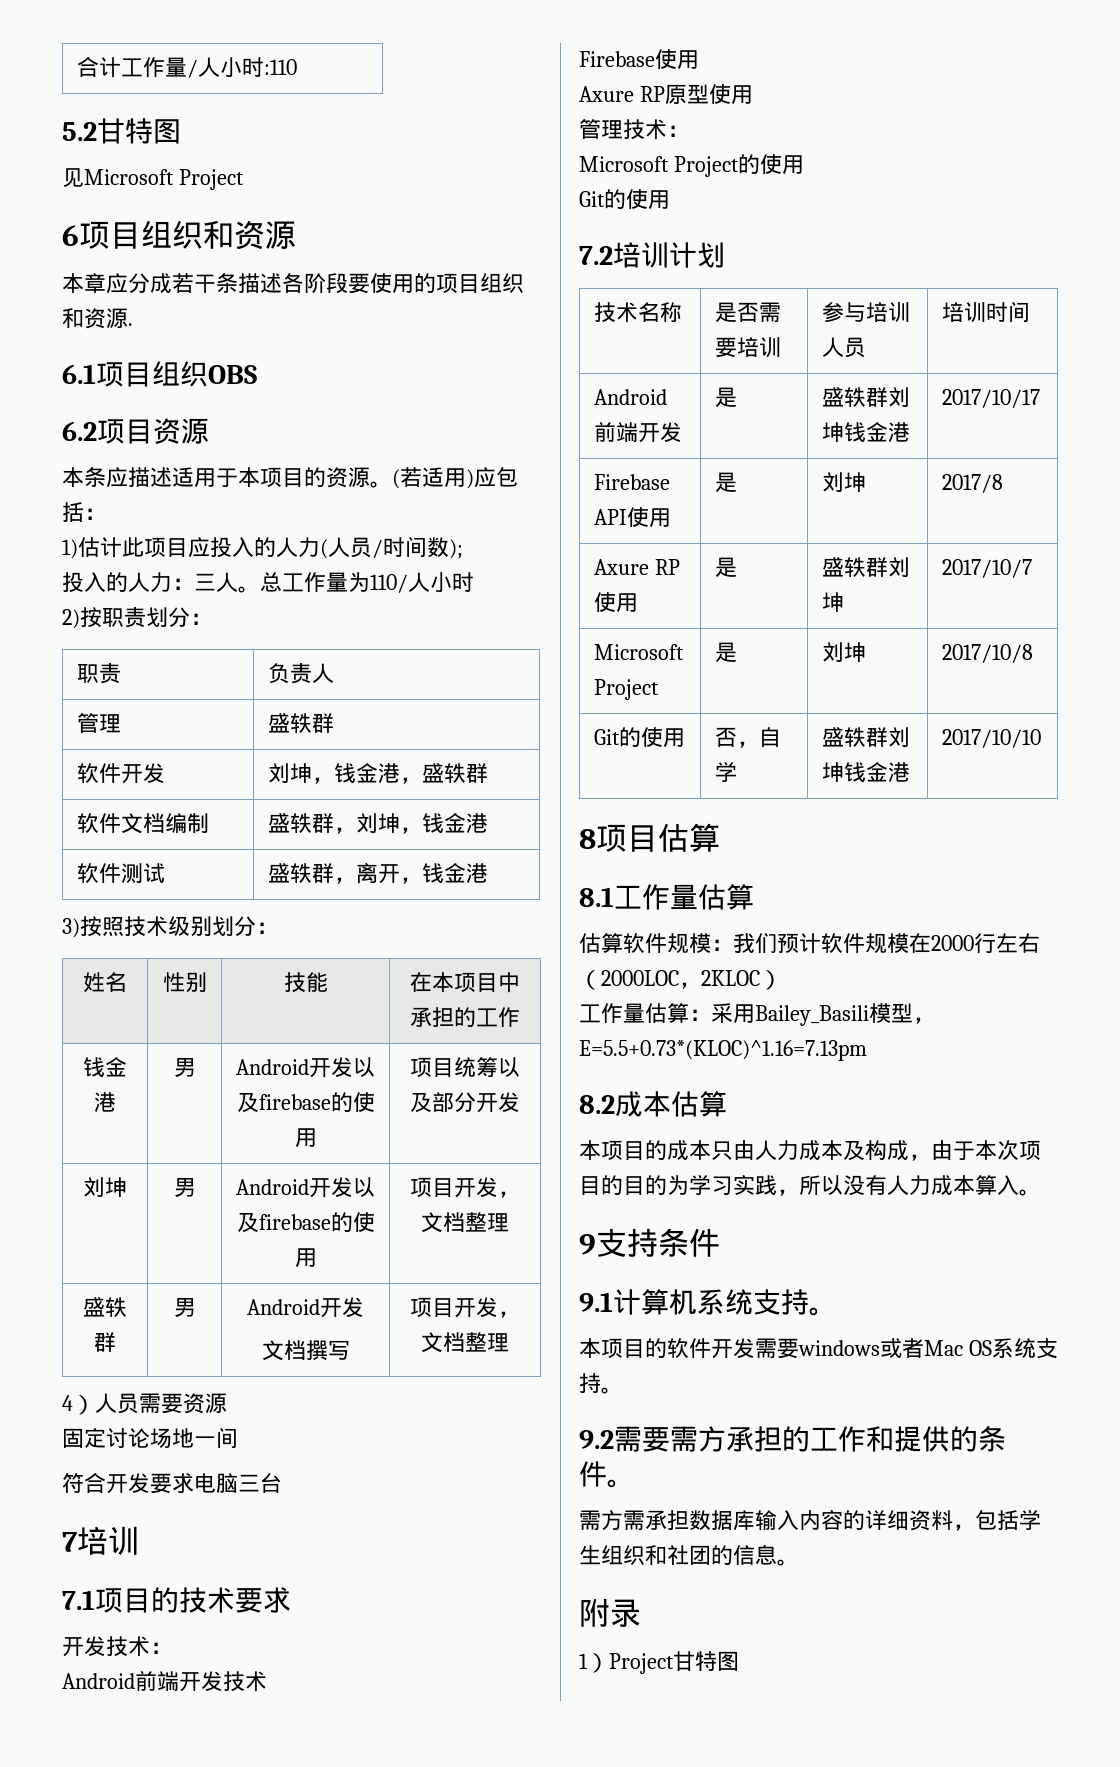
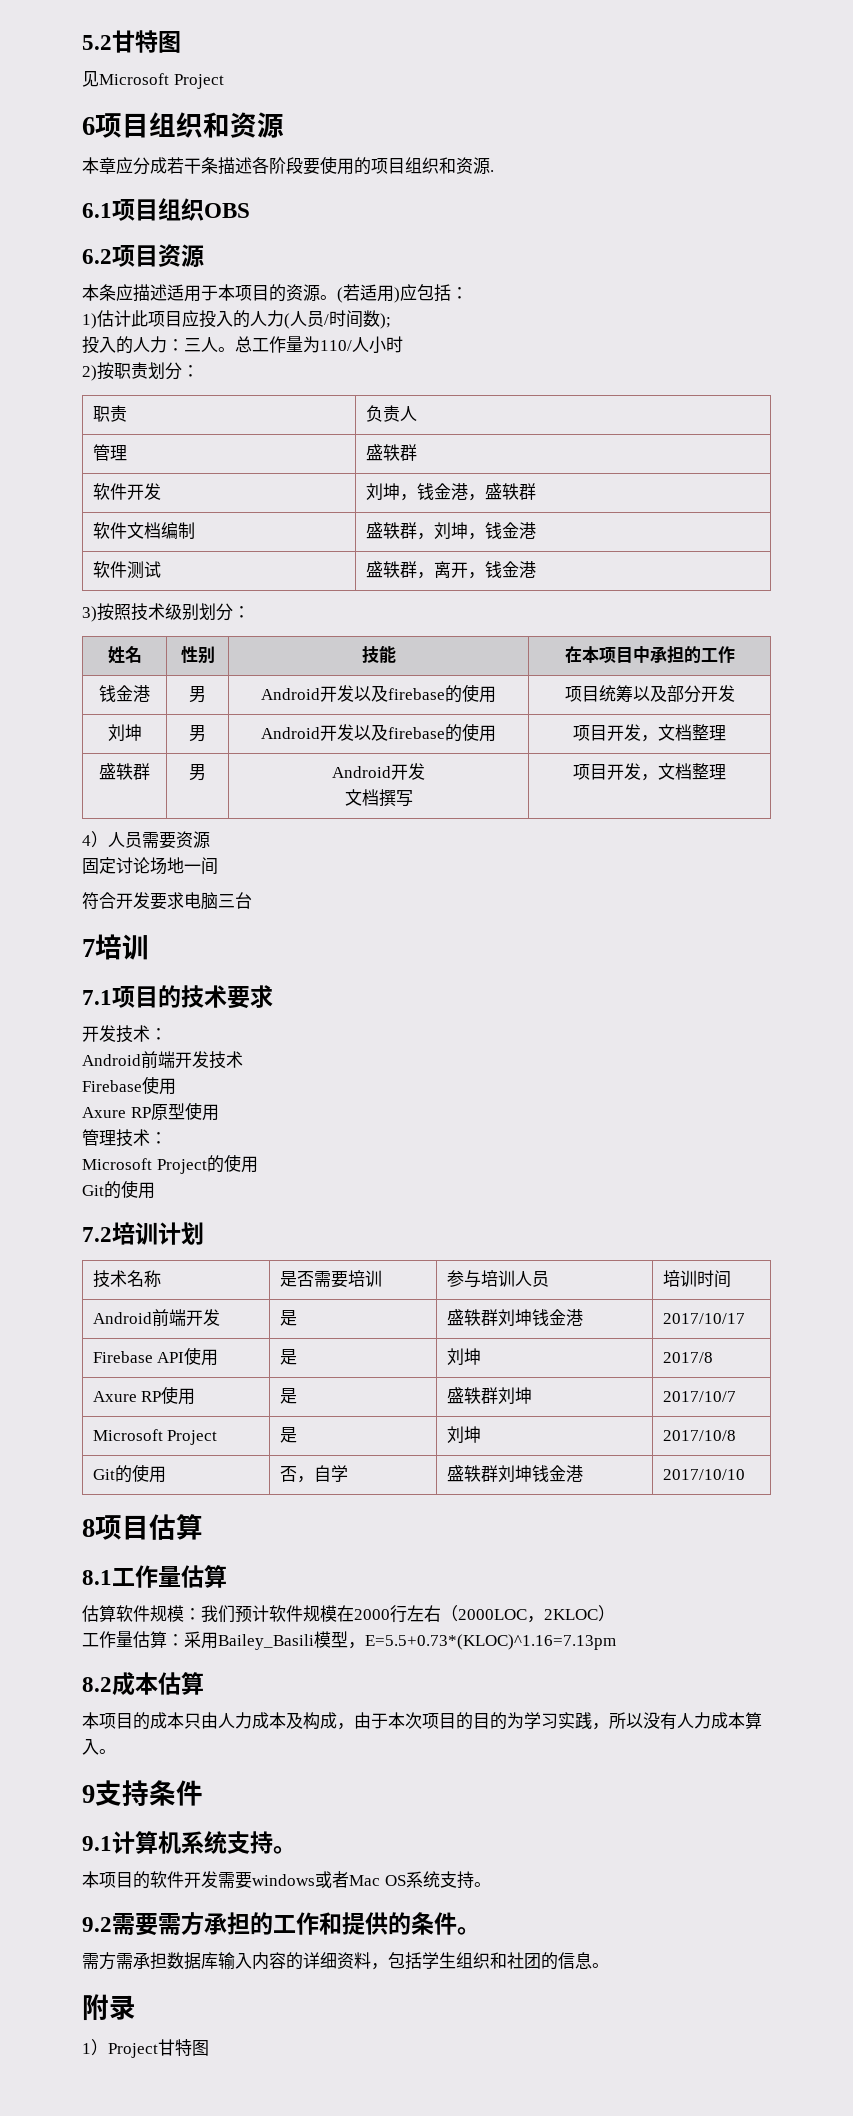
[76,56,297,78] 合计工作量/人小时:110 // -> (82, 42) none

